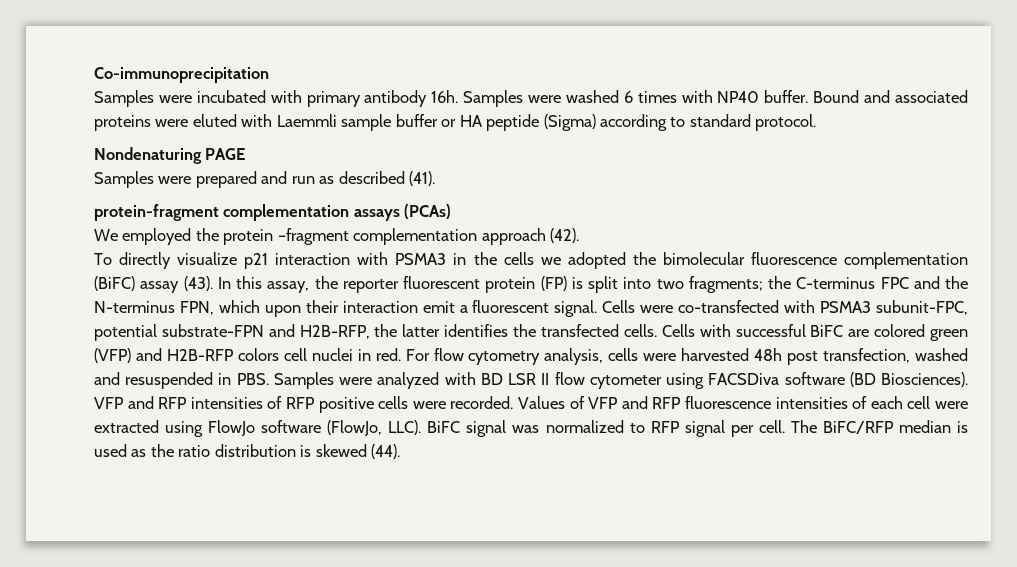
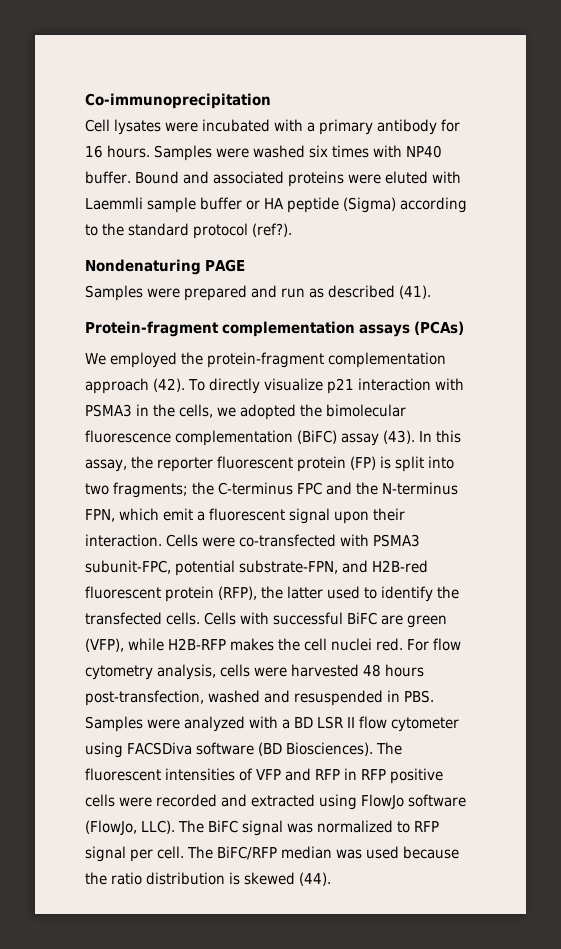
[94,90,154,107] Samples -> [85,119,162,135] Cell lysates
(302, 96) none -> [307,122,316,132] a
[431,90,459,103] 16h. -> [441,119,461,132] [85,145,151,158] for 16 hours.
[623,91,633,103] 6 -> [309,145,329,158] six
[689,114,817,131] standard protocol. -> [102,223,293,239] the standard protocol (ref?).
[94,204,219,221] protein-fragment -> [85,321,219,337] Protein-fragment
[223,228,349,245] protein –fragment -> [207,352,325,368] protein-fragment
(580, 235) // -> (186, 385) none
[503,252,534,265] cells -> [179,404,214,418] cells,
[264,300,598,317] upon their interaction emit a fluorescent signal. -> [163,508,406,524] [85,534,162,547] emit a fluorescent signal upon their interaction.
[161,324,509,339] substrate-FPN and H2B-RFP, the latter identifies -> [239,560,429,574] [85,586,434,602] substrate-FPN, and H2B-red fluorescent protein (RFP), the latter used to identify
[874,324,968,341] [94,348,279,363] colored green (VFP) and H2B-RFP colors -> [407,615,448,628] [85,638,301,652] green (VFP), while H2B-RFP makes the
[357,349,371,361] in -> (373, 644) none
[754,348,911,365] 48h post transfection, -> [363,664,425,677] [85,690,204,706] 48 hours post-transfection,
(476, 378) none -> [282,719,291,729] a
[94,396,283,409] VFP and RFP intensities of -> [376,742,403,755] [85,768,358,781] The fluorescent intensities of VFP and RFP in
[450,396,969,409] recorded. Values of VFP and RFP fluorescence intensities of each cell were -> [156,794,248,807] recorded and
(422, 427) none -> [178,820,205,833] The
[956,421,968,433] [94,444,147,457] is used as -> [336,846,460,859] was used because

